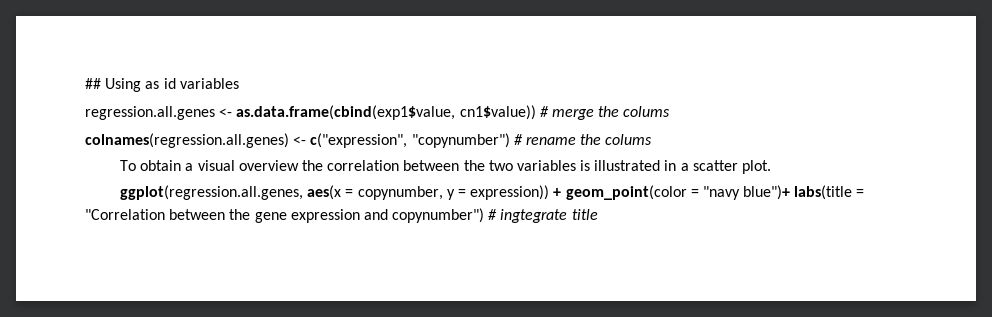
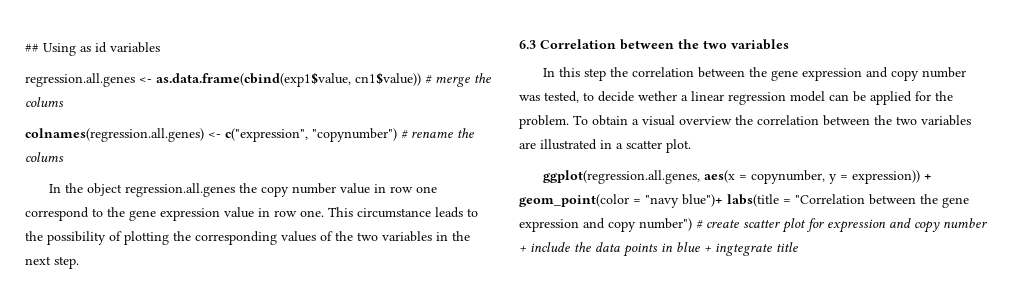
(653, 139) none -> [49,183,438,197] [25,207,478,221] [25,231,470,245] [25,256,79,269] [519,39,789,50] [543,67,967,81] [519,91,953,105] [519,115,569,129] In the object regression.all.genes the copy number value in row one correspond to the gene expression value in row one. This circumstance leads to the possibility of plotting the corresponding values of the two variables in the next step. // 6.3 Correlation between the two variables // In this step the correlation between the gene expression and copy number was tested, to decide wether a linear regression model can be applied for the problem.
[580,160,591,171] is -> [519,142,536,149] are
[392,208,498,223] copynumber") # -> [608,218,987,233] [519,242,712,257] copy number") # create scatter plot for expression and copy number + include the data points in blue +

